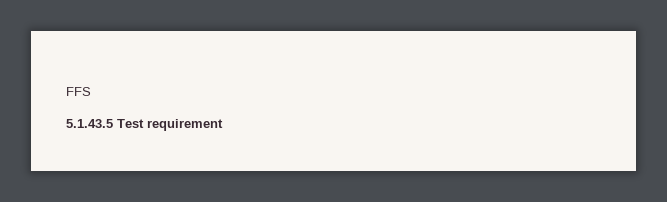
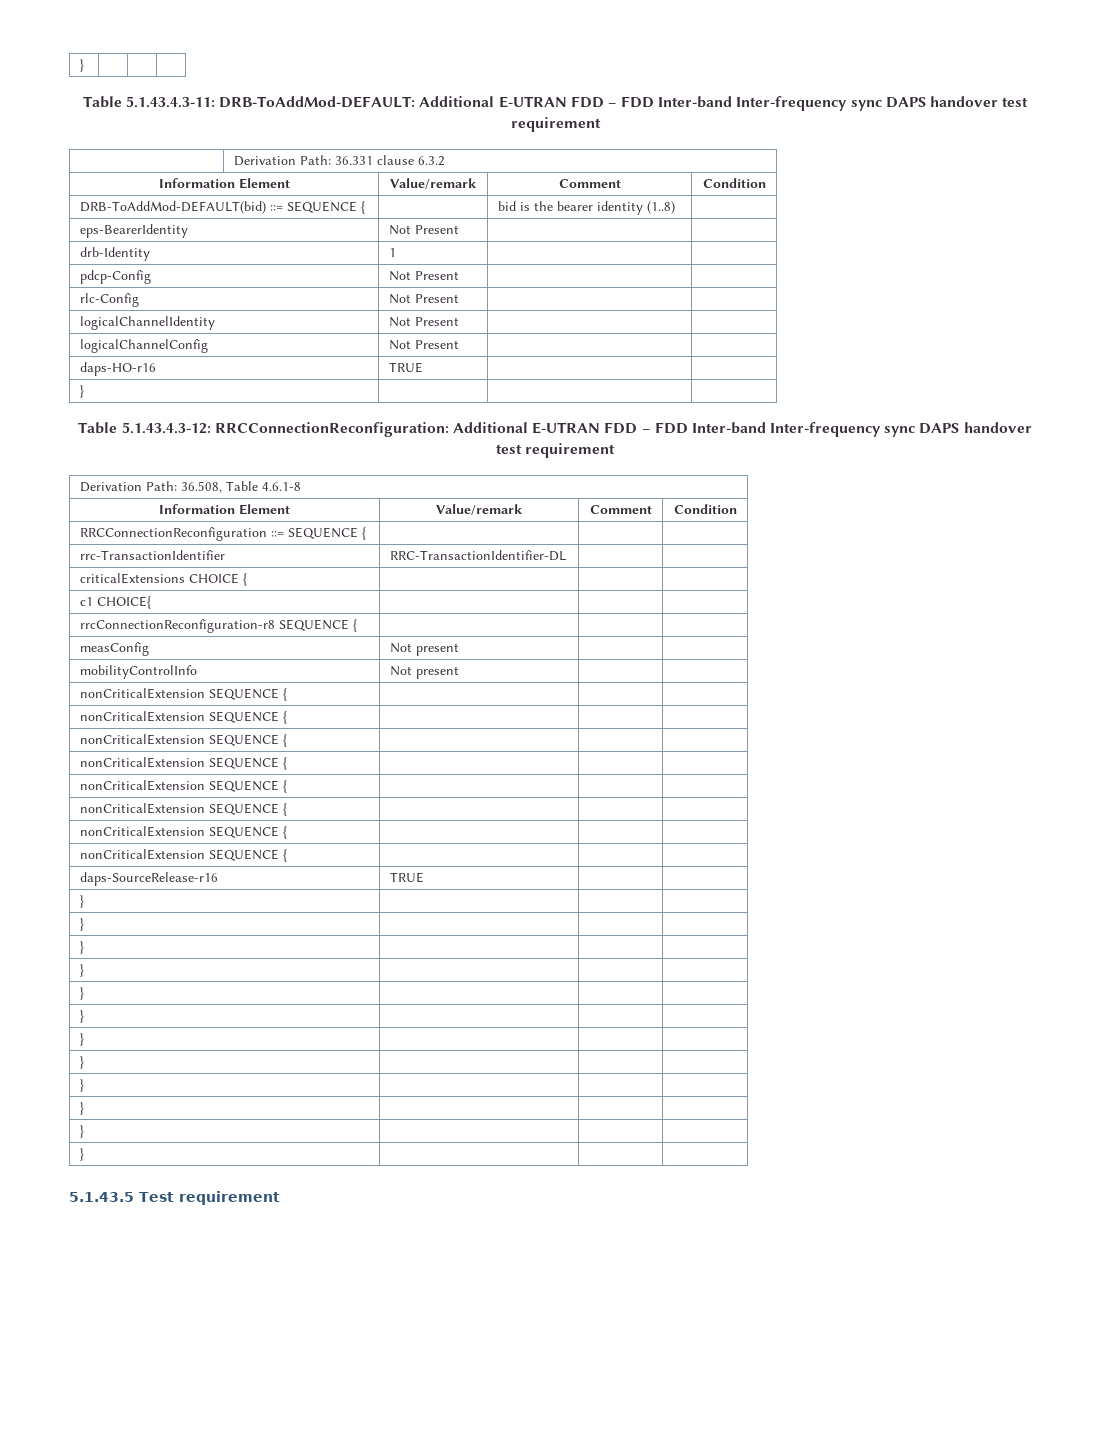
[66,87,91,96] FFS -> [79,59,84,72] [82,96,1029,111] [510,117,601,132] [233,155,445,166] [158,178,290,189] [390,178,477,189] [558,179,621,188] [702,178,766,188] [79,201,365,214] [497,201,675,215] [79,224,188,238] [388,225,459,235] [79,247,150,261] [388,248,396,257] [79,270,151,284] [388,271,459,281] [79,293,139,307] [388,294,459,304] [79,316,215,330] [388,317,459,327] [79,339,208,353] [388,340,459,350] [79,362,156,376] [388,362,423,373] [79,385,84,398] [78,422,1032,437] [495,443,616,458] [79,481,301,493] [159,504,290,515] [436,504,523,515] [589,505,652,514] [673,504,737,514] [79,527,366,541] [79,550,225,560] [389,550,566,561] [79,573,247,586] [79,596,151,609] [79,619,357,633] [79,642,149,656] [389,643,459,656] [79,665,197,679] [389,666,459,679] [79,688,287,701] [79,711,287,724] [79,734,287,747] [79,757,287,770] [79,780,287,793] [79,803,287,816] [79,826,287,839] [79,849,287,862] [79,872,218,886] [389,872,424,883] [79,895,84,908] [79,918,84,931] [79,941,84,954] [79,964,84,977] [79,987,84,1000] [79,1010,84,1023] [79,1033,84,1046] [79,1056,84,1069] [79,1079,84,1092] [79,1102,84,1115] [79,1125,84,1138] [79,1148,84,1161] } | | | // Table 5.1.43.4.3-11: DRB-ToAddMod-DEFAULT: Additional E-UTRAN FDD – FDD Inter-band Inter-frequency sync DAPS handover test requirement // | Derivation Path: 36.331 clause 6.3.2 // Information Element | Value/remark | Comment | Condition // DRB-ToAddMod-DEFAULT(bid) ::= SEQUENCE { | | bid is the bearer identity (1..8) | // eps-BearerIdentity | Not Present | | // drb-Identity | 1 | | // pdcp-Config | Not Present | | // rlc-Config | Not Present | | // logicalChannelIdentity | Not Present | | // logicalChannelConfig | Not Present | | // daps-HO-r16 | TRUE | | // } | | | // Table 5.1.43.4.3-12: RRCConnectionReconfiguration: Additional E-UTRAN FDD – FDD Inter-band Inter-frequency sync DAPS handover test requirement // Derivation Path: 36.508, Table 4.6.1-8 // Information Element | Value/remark | Comment | Condition // RRCConnectionReconfiguration ::= SEQUENCE { | | | // rrc-TransactionIdentifier | RRC-TransactionIdentifier-DL | | // criticalExtensions CHOICE { | | | // c1 CHOICE{ | | | // rrcConnectionReconfiguration-r8 SEQUENCE { | | | // measConfig | Not present | | // mobilityControlInfo | Not present | | // nonCriticalExtension SEQUENCE { | | | // nonCriticalExtension SEQUENCE { | | | // nonCriticalExtension SEQUENCE { | | | // nonCriticalExtension SEQUENCE { | | | // nonCriticalExtension SEQUENCE { | | | // nonCriticalExtension SEQUENCE { | | | // nonCriticalExtension SEQUENCE { | | | // nonCriticalExtension SEQUENCE { | | | // daps-SourceRelease-r16 | TRUE | | // } | | | // } | | | // } | | | // } | | | // } | | | // } | | | // } | | | // } | | | // } | | | // } | | | // } | | | // } | | |

